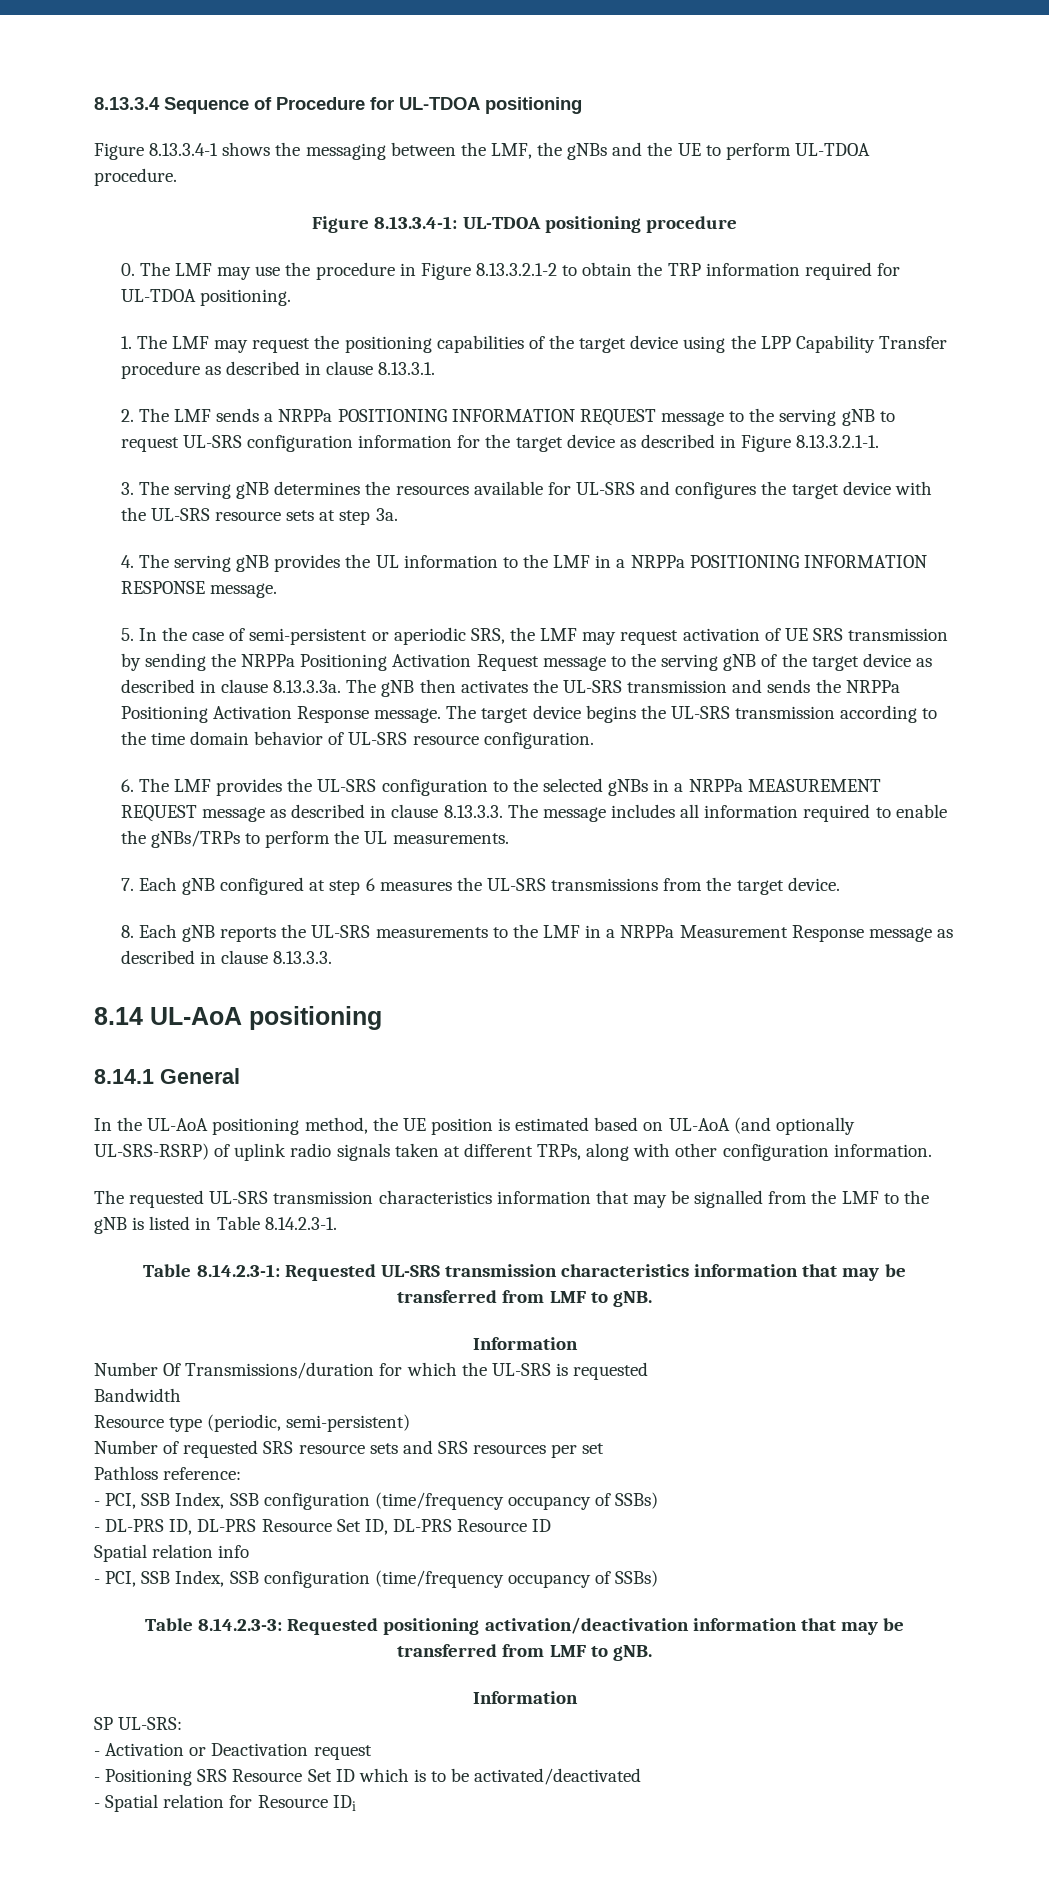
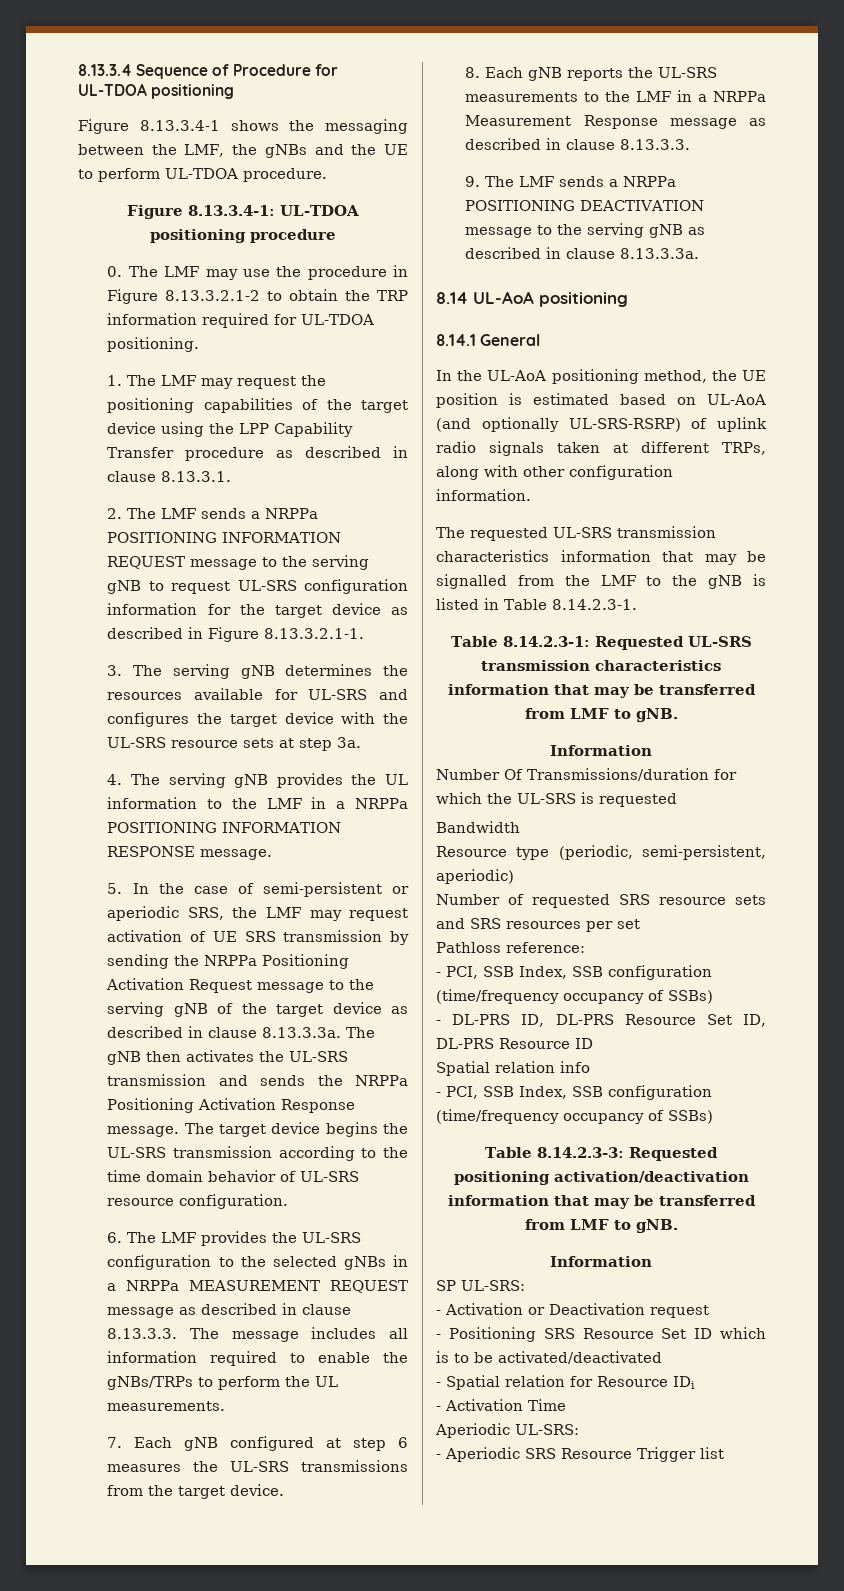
(333, 957) none -> [465,176,677,187] [465,200,705,211] [465,223,706,238] [465,247,700,259] // 9. The LMF sends a NRPPa POSITIONING DEACTIVATION message to the serving gNB as described in clause 8.13.3.3a.
[286,1414,411,1432] semi-persistent) -> [642,845,766,860] [436,869,514,884] semi-persistent, aperiodic)
(356, 1803) none -> [436,1399,566,1411] [435,1423,579,1438] [436,1447,724,1462] // - Activation Time // Aperiodic UL-SRS: // - Aperiodic SRS Resource Trigger list

